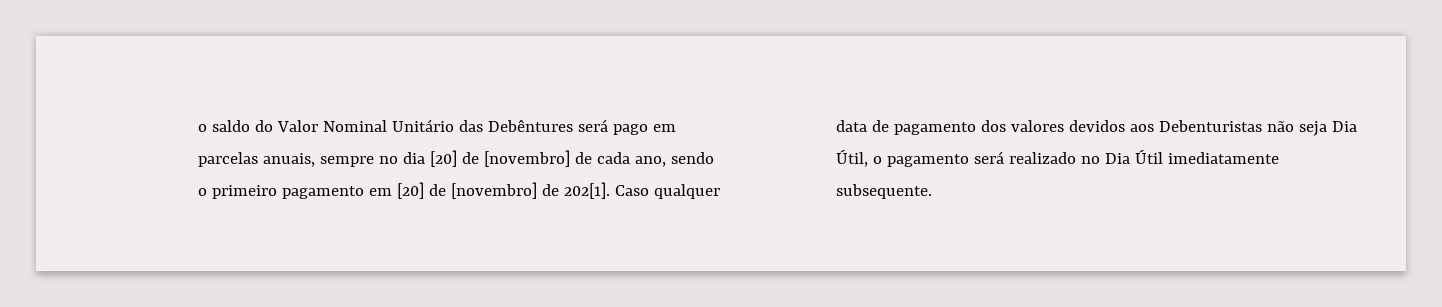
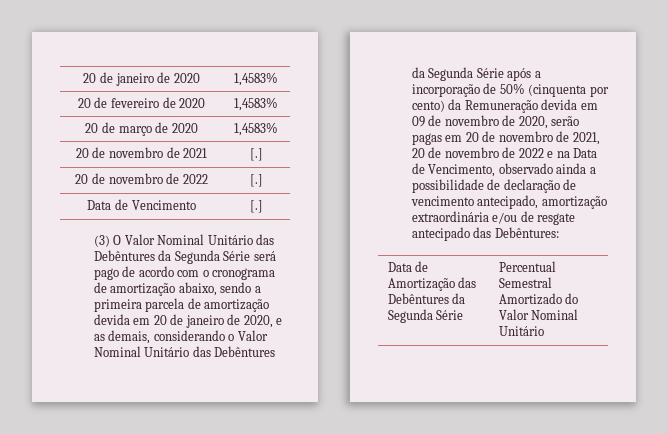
[197,119,676,135] [197,150,714,167] [197,182,720,199] [835,120,1357,136] [835,149,1279,167] [835,184,932,199] o saldo do Valor Nominal Unitário das Debêntures será pago em parcelas anuais, sempre no dia [20] de [novembro] de cada ano, sendo o primeiro pagamento em [20] de [novembro] de 202[1]. Caso qualquer data de pagamento dos valores devidos aos Debenturistas não seja Dia Útil, o pagamento será realizado no Dia Útil imediatamente subsequente. -> [83,72,200,86] [234,72,278,86] [77,97,206,108] [234,97,278,111] [85,122,198,136] [234,122,278,136] [75,147,208,158] [249,148,263,161] [75,173,208,184] [249,174,263,187] [87,199,196,210] [249,200,263,213] [93,234,275,247] [93,250,276,264] [93,266,276,280] [93,282,261,296] [93,298,270,312] [93,314,283,328] [93,330,268,344] [93,346,276,357] [411,67,541,81] [411,83,609,97] [411,99,598,113] [411,115,580,129] [411,131,600,145] [411,147,598,158] [411,163,596,177] [411,179,577,193] [410,195,607,209] [411,211,576,225] [411,227,559,241] [387,261,429,272] [387,277,477,291] [387,293,466,304] [387,309,464,323] [498,261,556,272] [498,277,552,288] [498,293,579,305] [498,309,579,320] [498,326,544,336] 20 de janeiro de 2020 | 1,4583% // 20 de fevereiro de 2020 | 1,4583% // 20 de março de 2020 | 1,4583% // 20 de novembro de 2021 | [.] // 20 de novembro de 2022 | [.] // Data de Vencimento | [.] // (3) O Valor Nominal Unitário das Debêntures da Segunda Série será pago de acordo com o cronograma de amortização abaixo, sendo a primeira parcela de amortização devida em 20 de janeiro de 2020, e as demais, considerando o Valor Nominal Unitário das Debêntures da Segunda Série após a incorporação de 50% (cinquenta por cento) da Remuneração devida em 09 de novembro de 2020, serão pagas em 20 de novembro de 2021, 20 de novembro de 2022 e na Data de Vencimento, observado ainda a possibilidade de declaração de vencimento antecipado, amortização extraordinária e/ou de resgate antecipado das Debêntures: // Data de Amortização das Debêntures da Segunda Série | Percentual Semestral Amortizado do Valor Nominal Unitário

